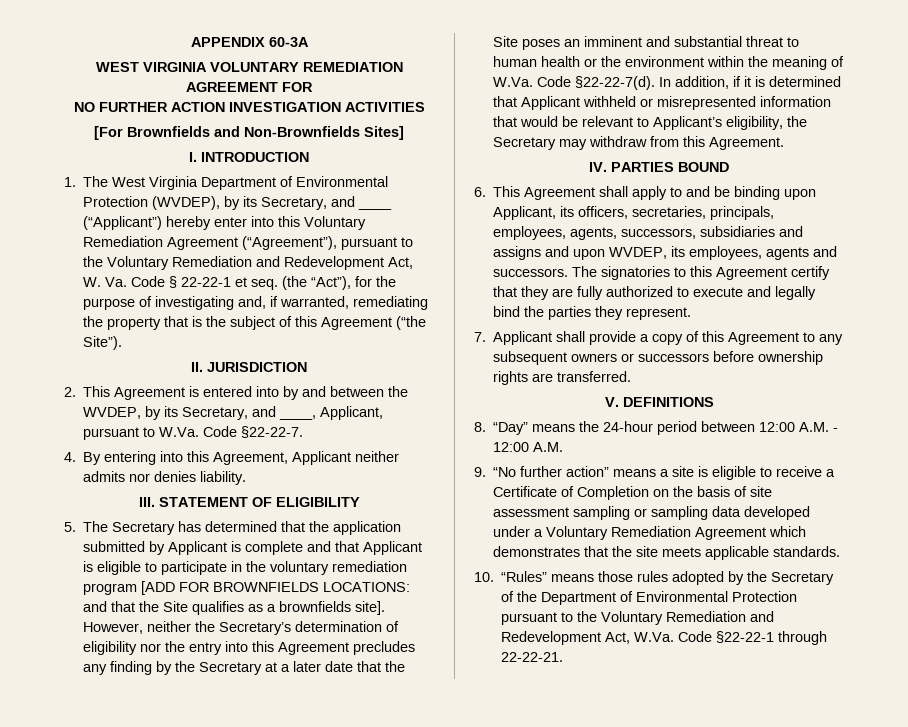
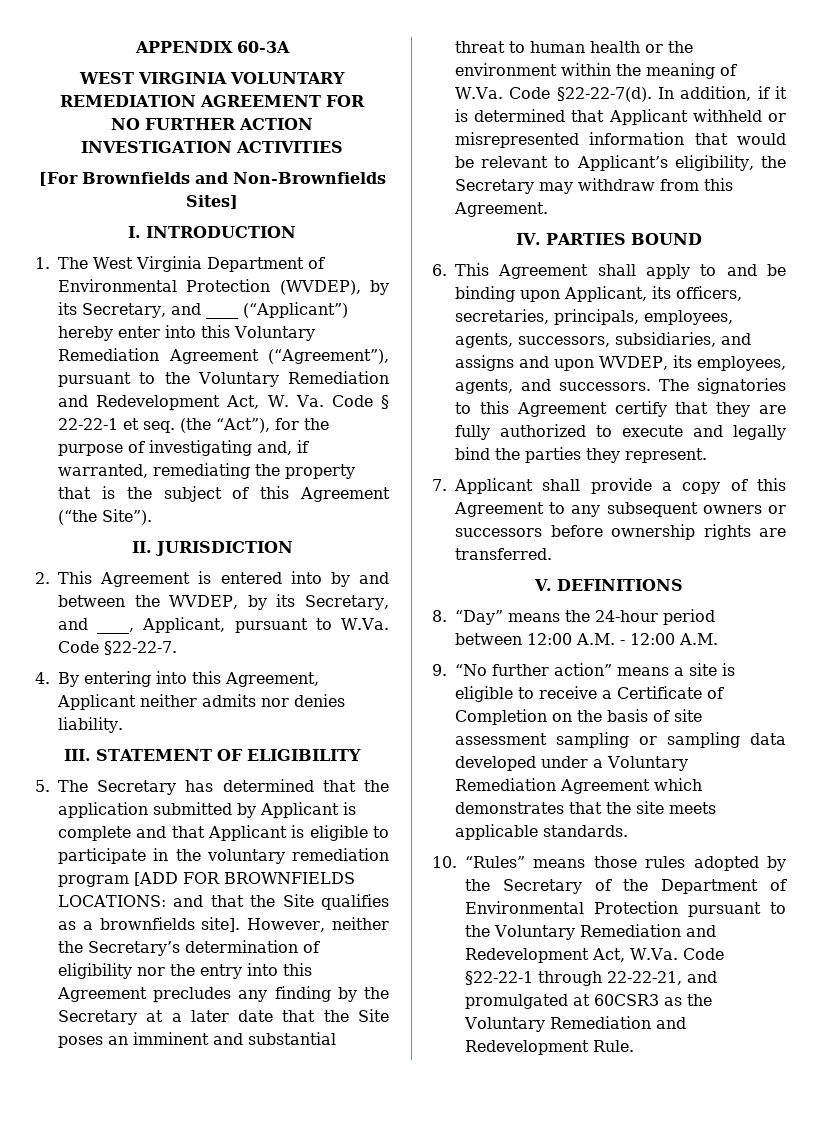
[700,226,776,237] subsidiaries -> [615,332,716,347] subsidiaries,
[766,247,810,260] agents -> [455,379,513,394] agents,
[501,652,564,662] 22-22-21. -> [607,971,717,985] [465,994,712,1009] [464,1016,686,1032] [465,1040,634,1055] 22-22-21, and promulgated at 60CSR3 as the Voluntary Remediation and Redevelopment Rule.

